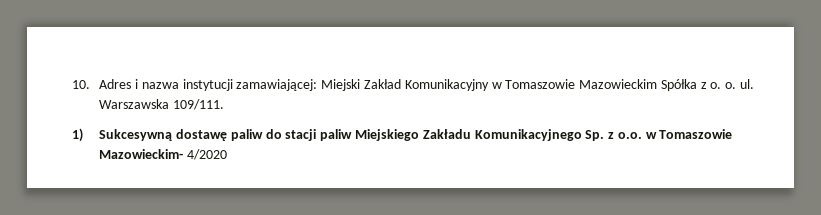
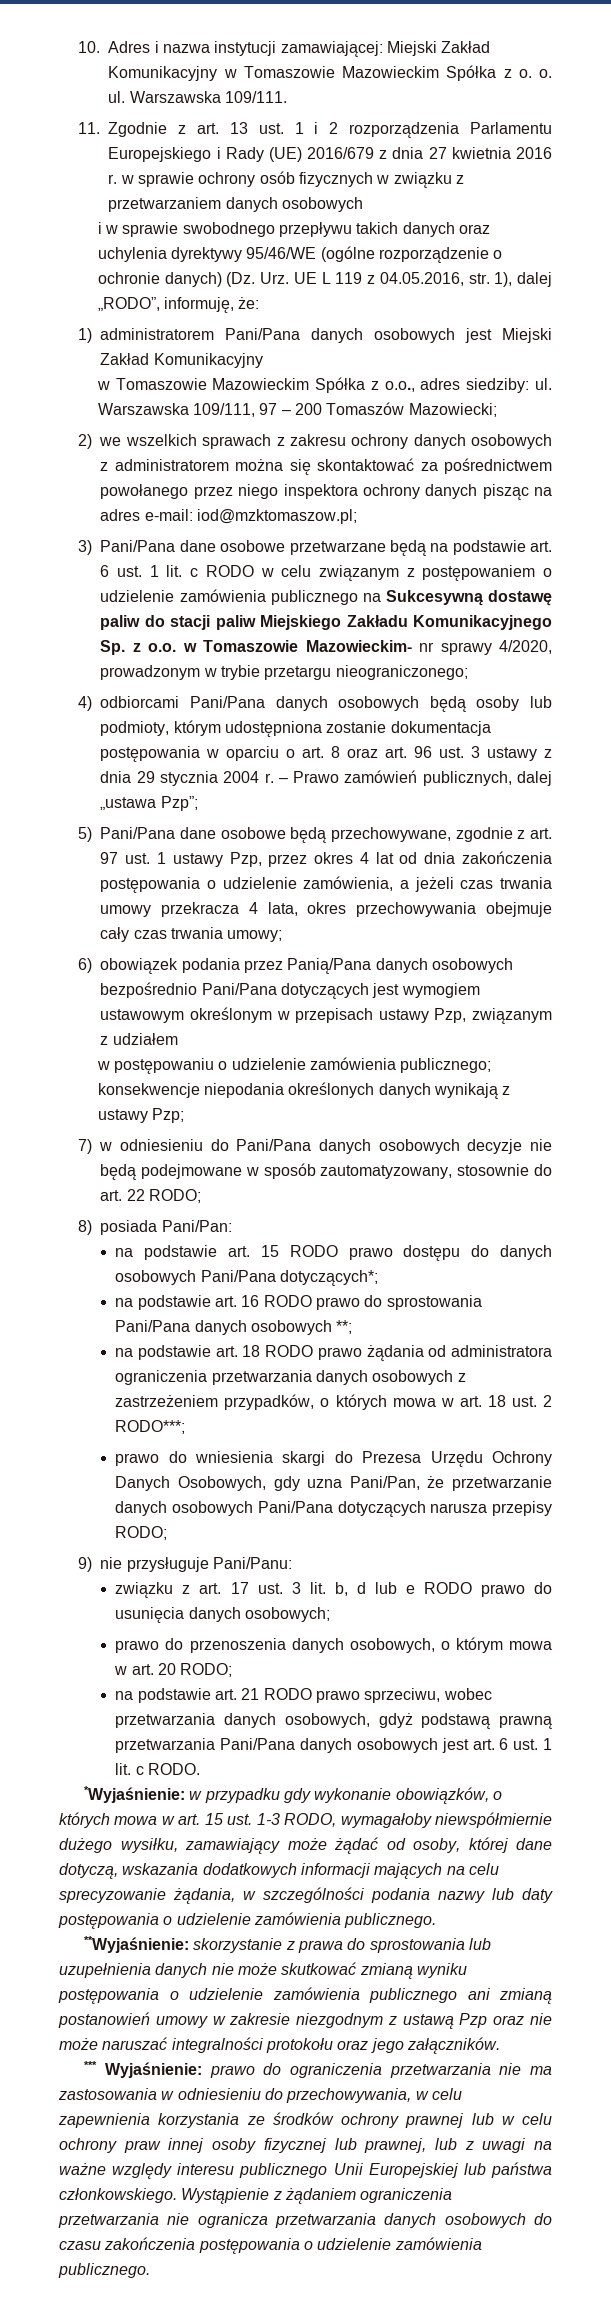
[71,128,83,142] 1) -> [78,122,553,138] [108,147,552,162] [108,171,464,188] [108,197,364,212] [97,222,490,237] [97,246,503,263] [97,272,552,287] [97,297,260,313] [78,328,552,343] [100,353,263,368] [96,377,552,393] [97,402,497,417] [78,434,552,449] [100,458,552,475] [100,484,552,500] [100,509,358,524] [78,540,552,556] [100,565,552,581] [100,589,381,605] 11. Zgodnie z art. 13 ust. 1 i 2 rozporządzenia Parlamentu Europejskiego i Rady (UE) 2016/679 z dnia 27 kwietnia 2016 r. w sprawie ochrony osób fizycznych w związku z przetwarzaniem danych osobowych // i w sprawie swobodnego przepływu takich danych oraz uchylenia dyrektywy 95/46/WE (ogólne rozporządzenie o ochronie danych) (Dz. Urz. UE L 119 z 04.05.2016, str. 1), dalej „RODO”, informuję, że: // 1) administratorem Pani/Pana danych osobowych jest Miejski Zakład Komunikacyjny // w Tomaszowie Mazowieckim Spółka z o.o., adres siedziby: ul. Warszawska 109/111, 97 – 200 Tomaszów Mazowiecki; // 2) we wszelkich sprawach z zakresu ochrony danych osobowych z administratorem można się skontaktować za pośrednictwem powołanego przez niego inspektora ochrony danych pisząc na adres e-mail: iod@mzktomaszow.pl; // 3) Pani/Pana dane osobowe przetwarzane będą na podstawie art. 6 ust. 1 lit. c RODO w celu związanym z postępowaniem o udzielenie zamówienia publicznego na
[187,149,228,160] 4/2020 -> [419,640,552,655] [100,665,468,680] [78,696,553,712] [100,720,491,737] [100,746,552,762] [100,770,552,786] [100,796,198,811] [78,827,552,843] [100,851,553,867] [100,876,552,893] [100,902,552,917] [100,927,283,942] [78,958,513,974] [100,982,480,999] [100,1007,553,1024] [100,1033,178,1045] [96,1057,492,1074] [97,1082,511,1099] [97,1108,185,1123] [78,1139,552,1154] [100,1163,552,1180] [100,1189,202,1203] [78,1220,232,1235] [115,1245,552,1261] [115,1270,378,1286] [115,1295,482,1310] [115,1320,353,1335] [115,1345,552,1361] [115,1370,466,1385] [115,1394,553,1410] [115,1420,186,1434] [115,1451,552,1467] [115,1476,553,1491] [115,1501,552,1517] [115,1526,168,1540] [78,1557,293,1572] [115,1582,553,1598] [115,1607,330,1623] [115,1637,552,1653] [114,1663,233,1677] [115,1688,492,1703] [115,1713,552,1729] [115,1738,552,1753] [115,1763,200,1775] [84,1786,503,1804] [59,1812,552,1828] [59,1837,552,1854] [59,1863,499,1879] [59,1887,553,1904] [58,1912,437,1929] [84,1936,492,1953] [59,1962,467,1979] [58,1987,552,2004] [58,2012,552,2029] [59,2037,500,2054] [84,2061,552,2078] [58,2088,462,2103] [58,2112,552,2128] [59,2138,552,2153] [59,2162,553,2179] [59,2188,453,2204] [58,2213,552,2228] [59,2237,482,2254] [58,2263,150,2278] nr sprawy 4/2020, prowadzonym w trybie przetargu nieograniczonego; // 4) odbiorcami Pani/Pana danych osobowych będą osoby lub podmioty, którym udostępniona zostanie dokumentacja postępowania w oparciu o art. 8 oraz art. 96 ust. 3 ustawy z dnia 29 stycznia 2004 r. – Prawo zamówień publicznych, dalej „ustawa Pzp”; // 5) Pani/Pana dane osobowe będą przechowywane, zgodnie z art. 97 ust. 1 ustawy Pzp, przez okres 4 lat od dnia zakończenia postępowania o udzielenie zamówienia, a jeżeli czas trwania umowy przekracza 4 lata, okres przechowywania obejmuje cały czas trwania umowy; // 6) obowiązek podania przez Panią/Pana danych osobowych bezpośrednio Pani/Pana dotyczących jest wymogiem ustawowym określonym w przepisach ustawy Pzp, związanym z udziałem // w postępowaniu o udzielenie zamówienia publicznego; konsekwencje niepodania określonych danych wynikają z ustawy Pzp; // 7) w odniesieniu do Pani/Pana danych osobowych decyzje nie będą podejmowane w sposób zautomatyzowany, stosownie do art. 22 RODO; // 8) posiada Pani/Pan: // na podstawie art. 15 RODO prawo dostępu do danych osobowych Pani/Pana dotyczących*; // na podstawie art. 16 RODO prawo do sprostowania Pani/Pana danych osobowych **; // na podstawie art. 18 RODO prawo żądania od administratora ograniczenia przetwarzania danych osobowych z zastrzeżeniem przypadków, o których mowa w art. 18 ust. 2 RODO***; // prawo do wniesienia skargi do Prezesa Urzędu Ochrony Danych Osobowych, gdy uzna Pani/Pan, że przetwarzanie danych osobowych Pani/Pana dotyczących narusza przepisy RODO; // 9) nie przysługuje Pani/Panu: // związku z art. 17 ust. 3 lit. b, d lub e RODO prawo do usunięcia danych osobowych; // prawo do przenoszenia danych osobowych, o którym mowa w art. 20 RODO; // na podstawie art. 21 RODO prawo sprzeciwu, wobec przetwarzania danych osobowych, gdyż podstawą prawną przetwarzania Pani/Pana danych osobowych jest art. 6 ust. 1 lit. c RODO. // *Wyjaśnienie: w przypadku gdy wykonanie obowiązków, o których mowa w art. 15 ust. 1-3 RODO, wymagałoby niewspółmiernie dużego wysiłku, zamawiający może żądać od osoby, której dane dotyczą, wskazania dodatkowych informacji mających na celu sprecyzowanie żądania, w szczególności podania nazwy lub daty postępowania o udzielenie zamówienia publicznego. // **Wyjaśnienie: skorzystanie z prawa do sprostowania lub uzupełnienia danych nie może skutkować zmianą wyniku postępowania o udzielenie zamówienia publicznego ani zmianą postanowień umowy w zakresie niezgodnym z ustawą Pzp oraz nie może naruszać integralności protokołu oraz jego załączników. // *** Wyjaśnienie: prawo do ograniczenia przetwarzania nie ma zastosowania w odniesieniu do przechowywania, w celu zapewnienia korzystania ze środków ochrony prawnej lub w celu ochrony praw innej osoby fizycznej lub prawnej, lub z uwagi na ważne względy interesu publicznego Unii Europejskiej lub państwa członkowskiego. Wystąpienie z żądaniem ograniczenia przetwarzania nie ogranicza przetwarzania danych osobowych do czasu zakończenia postępowania o udzielenie zamówienia publicznego.

